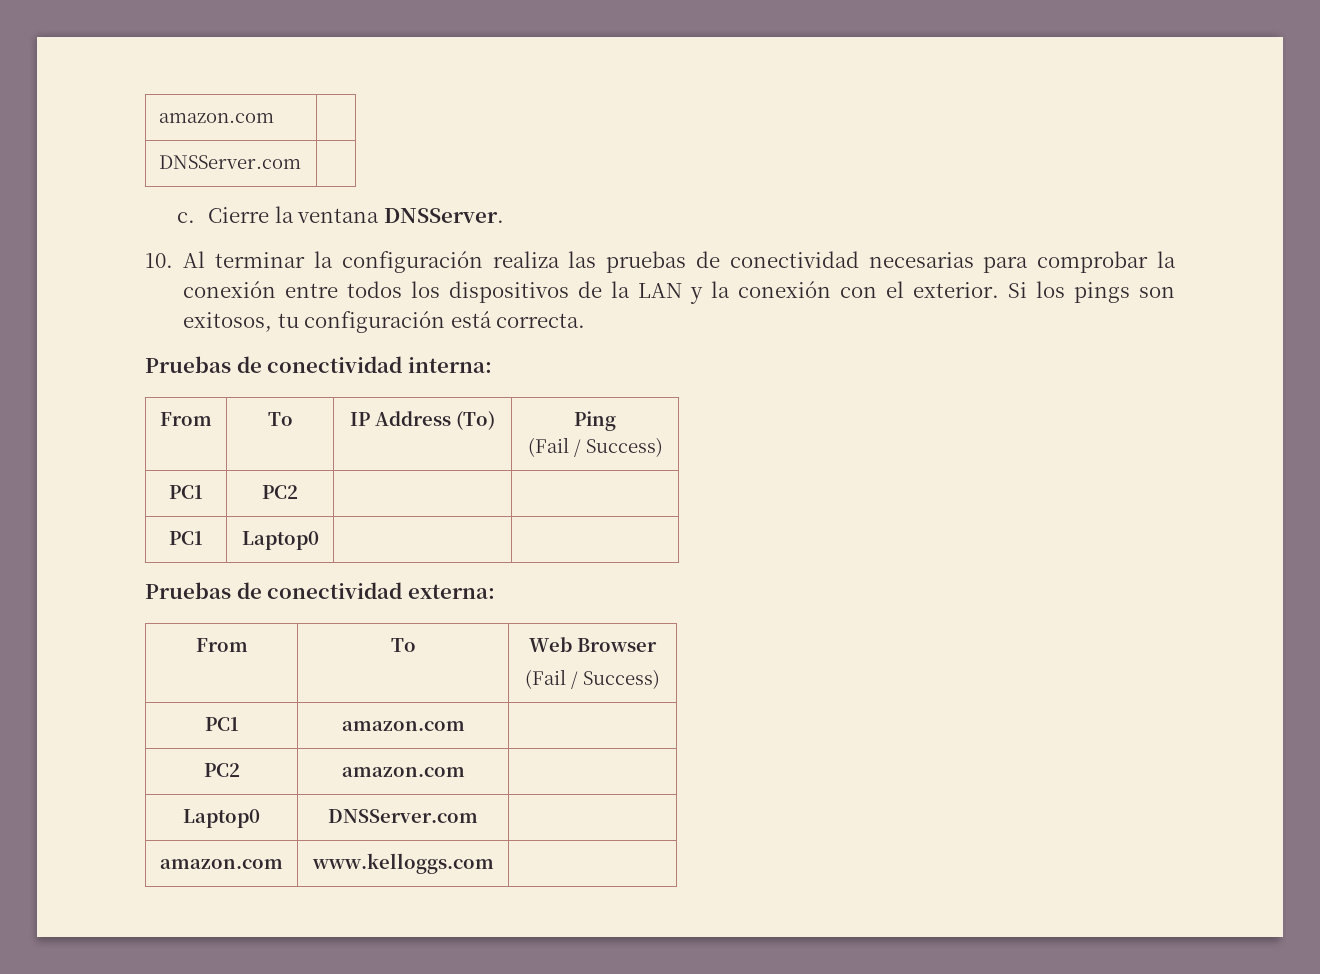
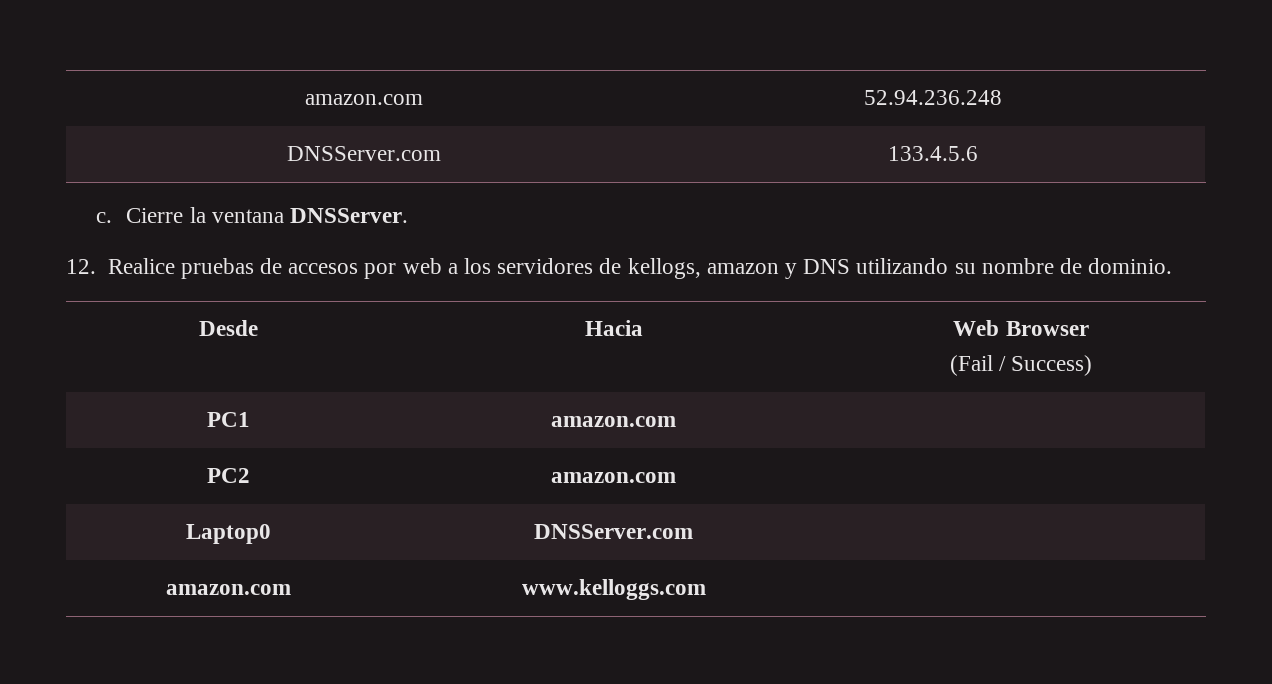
[159,113,275,123] [159,155,302,169] amazon.com | // DNSServer.com | -> [304,94,423,105] [864,90,1002,105] [286,146,441,161] [888,146,978,161] amazon.com | 52.94.236.248 // DNSServer.com | 133.4.5.6
[145,251,1176,273] [183,281,1176,304] [183,311,586,333] [145,356,492,373] [160,412,212,426] [267,412,293,426] [350,411,495,430] [574,411,616,431] [527,437,663,457] [169,485,203,499] [262,485,298,499] [169,531,203,545] [241,531,319,550] [145,582,495,599] [195,638,248,652] [390,638,416,652] 10. Al terminar la configuración realiza las pruebas de conectividad necesarias para comprobar la conexión entre todos los dispositivos de la LAN y la conexión con el exterior. Si los pings son exitosos, tu configuración está correcta. // Pruebas de conectividad interna: // From | To | IP Address (To) | Ping // (Fail / Success) // PC1 | PC2 | | // PC1 | Laptop0 | | // Pruebas de conectividad externa: // From | To -> [66,258,1173,279] [199,320,258,336] [584,320,643,336] 12. Realice pruebas de accesos por web a los servidores de kellogs, amazon y DNS utilizando su nombre de dominio. // Desde | Hacia

